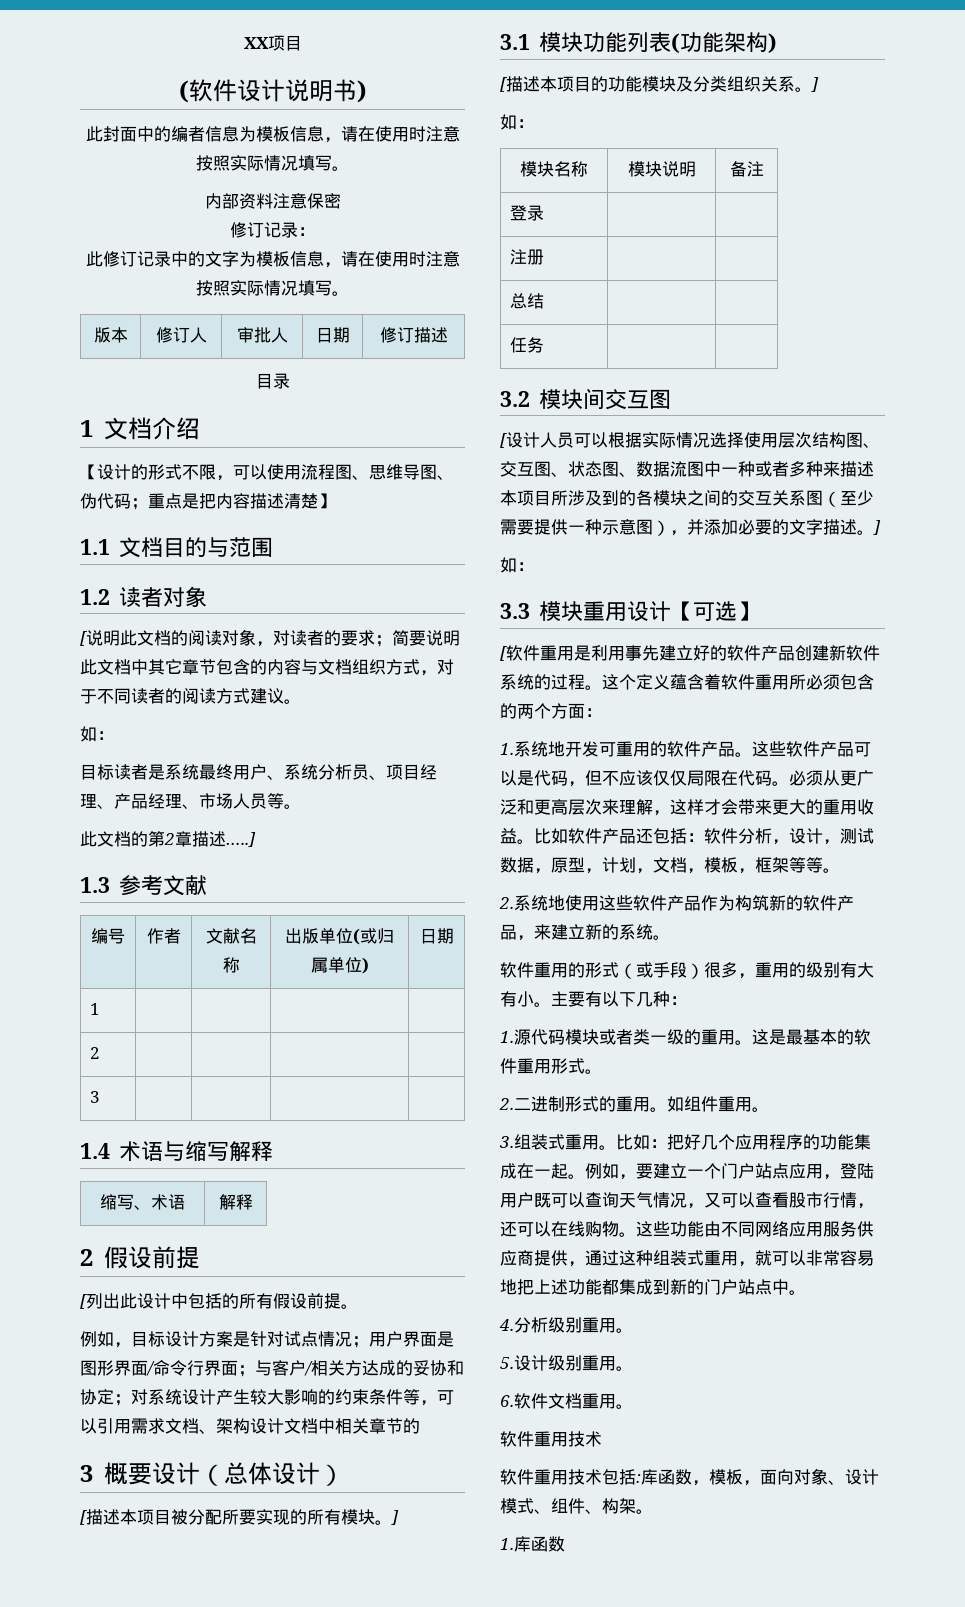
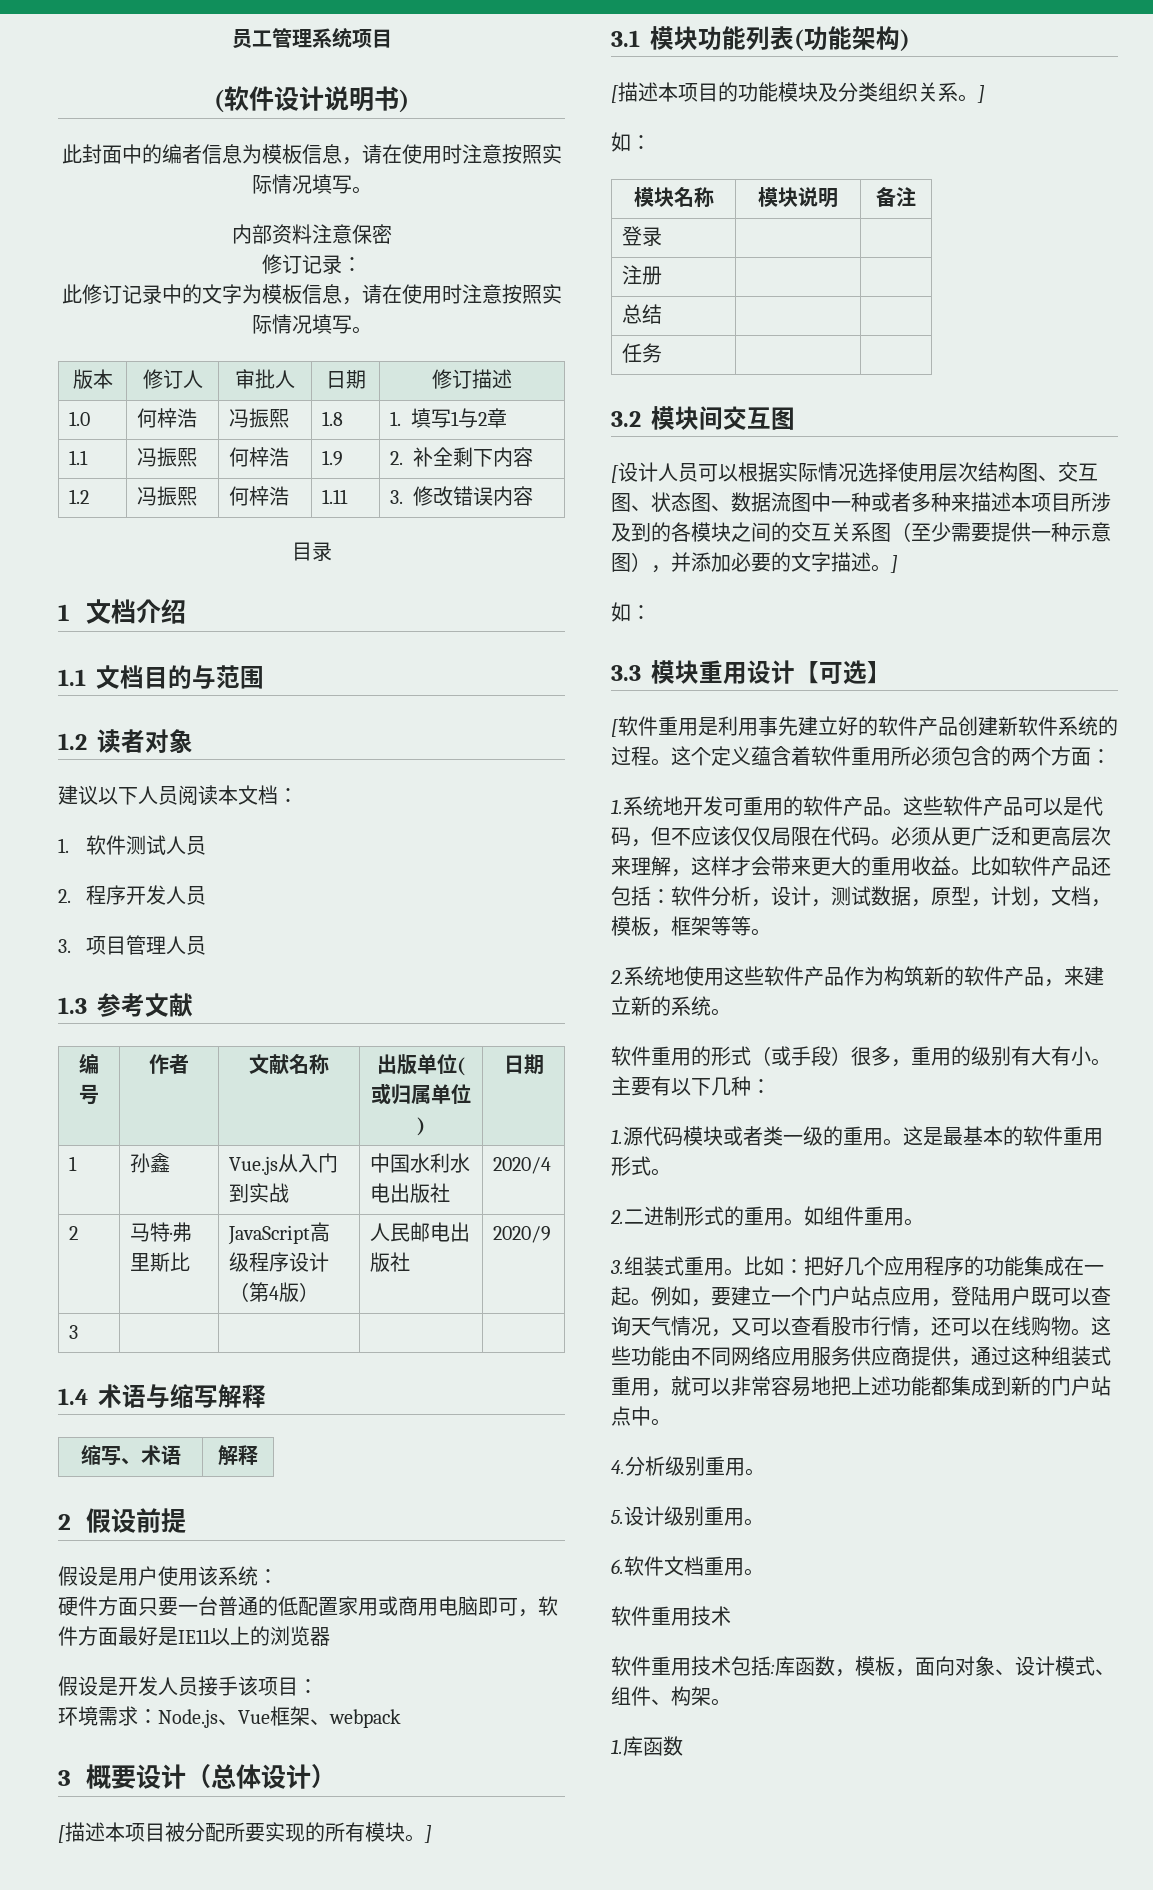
[243,37,269,49] XX -> [231,27,352,49] 员工管理系统
[255,373,290,389] [80,417,200,440] [80,464,454,481] [80,493,335,510] // 目录 // 1文档介绍 // 【设计的形式不限，可以使用流程图、思维导图、伪代码；重点是把内容描述清楚】 -> [69,411,91,426] [137,408,198,428] [229,408,290,428] [322,411,344,426] [390,408,508,428] [69,450,89,465] [137,447,198,467] [229,447,290,467] [322,450,344,466] [390,447,534,467] [69,489,90,504] [137,486,198,506] [229,486,290,506] [322,489,349,504] [390,486,534,506] [291,542,332,561] [58,599,186,624] // 1.0 | 何梓浩 | 冯振熙 | 1.8 | 1.填写1与2章 // 1.1 | 冯振熙 | 何梓浩 | 1.9 | 2.补全剩下内容 // 1.2 | 冯振熙 | 何梓浩 | 1.11 | 3.修改错误内容 // 目录 // 1文档介绍
[80,629,460,647] [80,659,454,676] [80,688,301,704] [80,726,114,742] [80,764,437,780] [80,793,301,809] [80,831,256,847] [说明此文档的阅读对象，对读者的要求；简要说明此文档中其它章节包含的内容与文档组织方式，对于不同读者的阅读方式建议。 // 如： // 目标读者是系统最终用户、系统分析员、项目经理、产品经理、市场人员等。 // 此文档的第2章描述…..] -> [58,785,298,805] [58,835,206,855] [58,885,206,905] [58,935,206,955] 建议以下人员阅读本文档： // 1.软件测试人员 // 2.程序开发人员 // 3.项目管理人员
[90,1047,101,1059] | | | // 2 | | | | -> [130,1153,171,1173] [229,1153,339,1175] [229,1183,290,1203] [370,1153,471,1173] [370,1183,451,1203] [493,1157,552,1174] [69,1226,79,1240] [130,1222,193,1242] [130,1252,191,1272] [228,1222,331,1245] [229,1252,330,1272] [229,1282,320,1302] [370,1222,471,1242] [370,1252,411,1272] [493,1226,552,1243] 孙鑫 | Vue.js从入门到实战 | 中国水利水电出版社 | 2020/4 // 2 | 马特·弗里斯比 | JavaScript高级程序设计（第4版） | 人民邮电出版社 | 2020/9
[80,1293,358,1309] [80,1331,454,1348] [80,1360,464,1377] [80,1389,454,1406] [80,1418,420,1434] [列出此设计中包括的所有假设前提。 // 例如，目标设计方案是针对试点情况；用户界面是图形界面/命令行界面；与客户/相关方达成的妥协和协定；对系统设计产生较大影响的约束条件等，可以引用需求文档、架构设计文档中相关章节的 -> [58,1566,278,1586] [58,1596,558,1617] [58,1626,330,1646] [58,1676,318,1696] [58,1706,401,1728] 假设是用户使用该系统： // 硬件方面只要一台普通的低配置家用或商用电脑即可，软件方面最好是IE11以上的浏览器 // 假设是开发人员接手该项目： // 环境需求：Node.js、Vue框架、webpack

